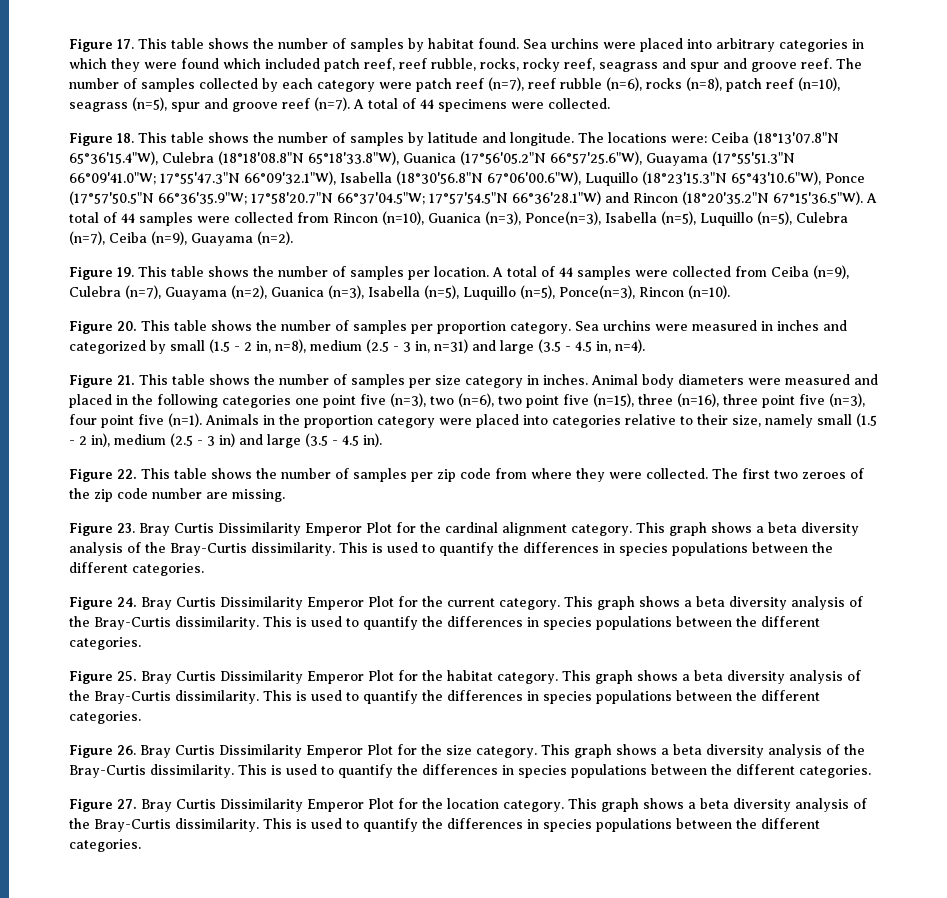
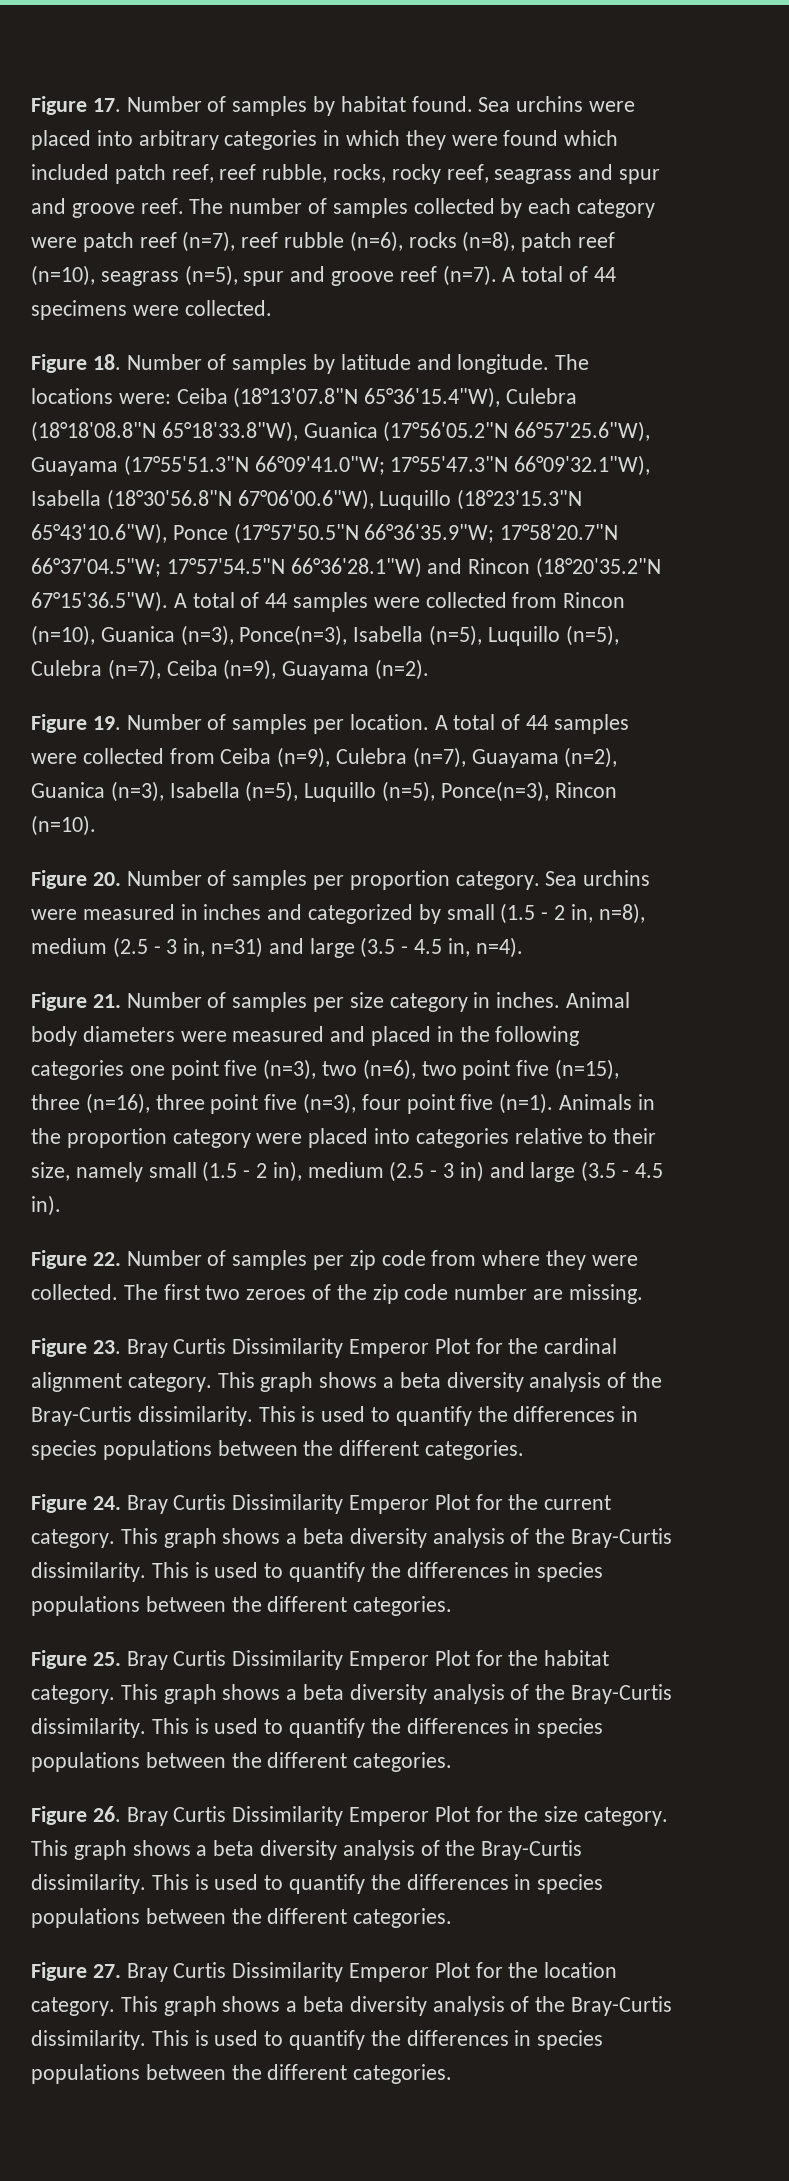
[138,38,328,49] This table shows the number -> [126,96,202,112] Number
[138,132,328,143] This table shows the number -> [126,354,202,370] Number
[138,266,328,277] This table shows the number -> [126,714,202,730] Number
[141,320,331,331] This table shows the number -> [126,870,202,886] Number
[139,374,329,385] This table shows the number -> [126,992,202,1008] Number
[141,468,331,479] This table shows the number -> [126,1250,202,1266] Number

